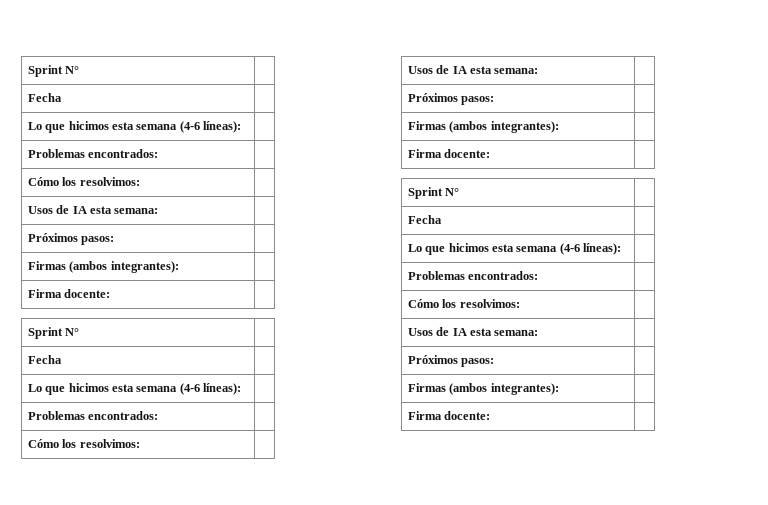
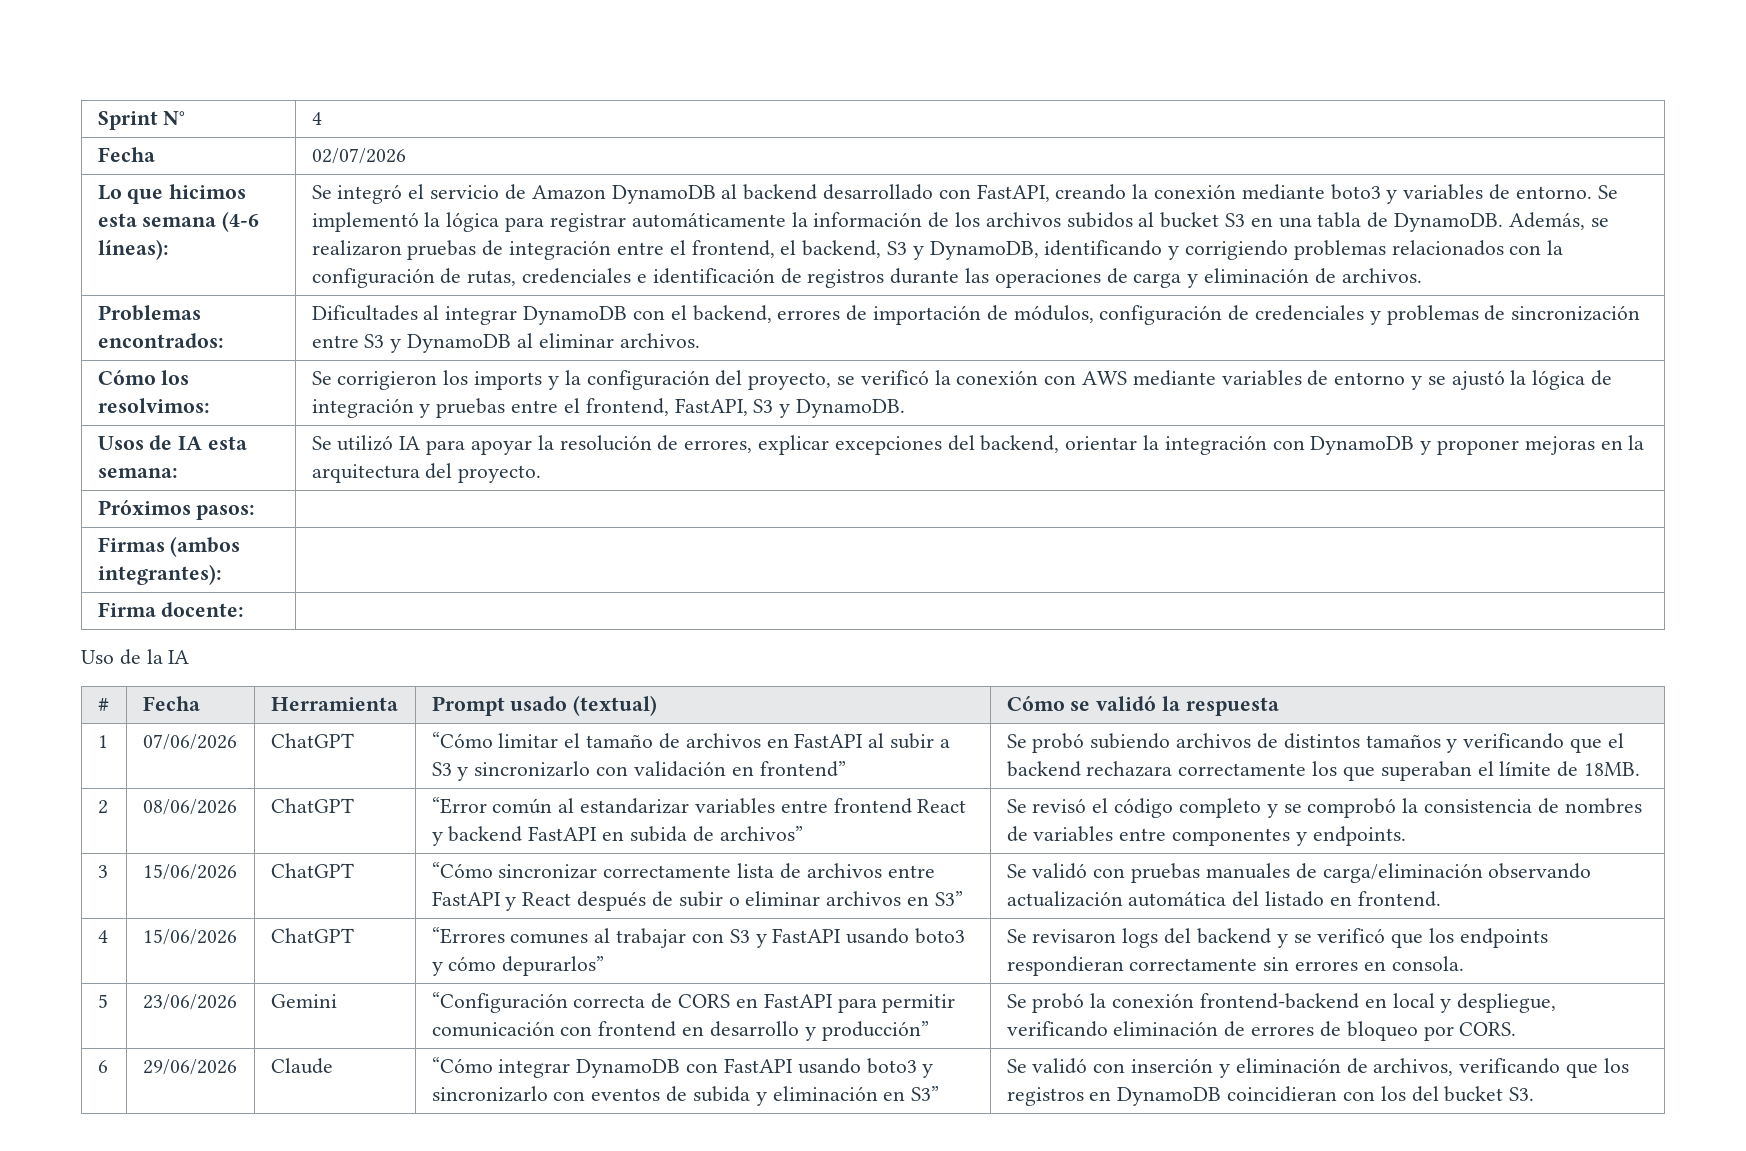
[27,65,80,77] [27,93,62,102] [27,121,242,133] [27,149,159,158] [27,177,140,186] [27,205,159,214] [27,233,115,245] [27,261,179,273] [27,289,111,298] [27,327,80,339] [27,355,62,364] [27,383,242,395] [27,411,159,420] [27,439,140,448] [407,65,539,74] [407,93,495,105] [407,121,559,133] [407,149,491,158] [407,187,460,199] [407,215,442,224] [407,243,622,255] [407,271,539,280] [407,299,520,308] [407,327,539,336] [407,355,495,367] [407,383,559,395] [407,411,491,420] Sprint N° | // Fecha | // Lo que hicimos esta semana (4-6 líneas): | // Problemas encontrados: | // Cómo los resolvimos: | // Usos de IA esta semana: | // Próximos pasos: | // Firmas (ambos integrantes): | // Firma docente: | // Sprint N° | // Fecha | // Lo que hicimos esta semana (4-6 líneas): | // Problemas encontrados: | // Cómo los resolvimos: | // Usos de IA esta semana: | // Próximos pasos: | // Firmas (ambos integrantes): | // Firma docente: | // Sprint N° | // Fecha | // Lo que hicimos esta semana (4-6 líneas): | // Problemas encontrados: | // Cómo los resolvimos: | // Usos de IA esta semana: | // Próximos pasos: | // Firmas (ambos integrantes): | // Firma docente: | -> [97,111,186,130] [311,112,322,125] [97,147,155,162] [311,148,406,164] [97,184,247,204] [97,211,260,232] [97,239,169,260] [311,184,1618,204] [311,212,1609,232] [311,240,1564,260] [311,268,1422,288] [97,305,201,321] [97,333,224,348] [311,305,1641,325] [311,333,700,353] [97,370,190,385] [97,398,210,413] [311,370,1612,390] [311,398,905,418] [97,435,248,450] [97,468,178,478] [311,435,1645,455] [311,463,542,483] [97,500,256,520] [97,536,241,557] [97,564,222,585] [97,602,245,617] [81,649,190,665] [97,698,109,711] [142,696,200,711] [270,697,398,711] [431,695,658,716] [1006,696,1279,716] [97,735,108,748] [142,734,237,750] [270,733,354,748] [431,732,950,749] [431,761,846,781] [1006,733,1624,753] [1006,761,1640,781] [97,800,108,814] [142,799,237,815] [270,798,354,813] [431,797,967,814] [431,826,803,846] [1006,798,1642,818] [1006,826,1406,846] [97,865,108,878] [142,864,237,880] [270,863,354,878] [431,862,935,879] [431,891,963,911] [1006,863,1592,883] [1006,891,1441,907] [97,930,108,943] [142,929,237,945] [270,928,354,943] [431,927,965,948] [431,956,605,976] [1006,928,1548,948] [1006,956,1464,976] [97,994,108,1008] [142,994,237,1010] [270,994,337,1008] [431,992,956,1013] [431,1021,929,1041] [1006,993,1557,1013] [1006,1021,1517,1041] [97,1060,108,1073] [142,1059,237,1075] [270,1058,333,1074] [431,1057,934,1078] [431,1086,940,1106] [1006,1058,1629,1078] [1006,1086,1535,1106] Sprint N° | 4 // Fecha | 02/07/2026 // Lo que hicimos esta semana (4-6 líneas): | Se integró el servicio de Amazon DynamoDB al backend desarrollado con FastAPI, creando la conexión mediante boto3 y variables de entorno. Se implementó la lógica para registrar automáticamente la información de los archivos subidos al bucket S3 en una tabla de DynamoDB. Además, se realizaron pruebas de integración entre el frontend, el backend, S3 y DynamoDB, identificando y corrigiendo problemas relacionados con la configuración de rutas, credenciales e identificación de registros durante las operaciones de carga y eliminación de archivos. // Problemas encontrados: | Dificultades al integrar DynamoDB con el backend, errores de importación de módulos, configuración de credenciales y problemas de sincronización entre S3 y DynamoDB al eliminar archivos. // Cómo los resolvimos: | Se corrigieron los imports y la configuración del proyecto, se verificó la conexión con AWS mediante variables de entorno y se ajustó la lógica de integración y pruebas entre el frontend, FastAPI, S3 y DynamoDB. // Usos de IA esta semana: | Se utilizó IA para apoyar la resolución de errores, explicar excepciones del backend, orientar la integración con DynamoDB y proponer mejoras en la arquitectura del proyecto. // Próximos pasos: | // Firmas (ambos integrantes): | // Firma docente: | // Uso de la IA // # | Fecha | Herramienta | Prompt usado (textual) | Cómo se validó la respuesta // 1 | 07/06/2026 | ChatGPT | “Cómo limitar el tamaño de archivos en FastAPI al subir a S3 y sincronizarlo con validación en frontend” | Se probó subiendo archivos de distintos tamaños y verificando que el backend rechazara correctamente los que superaban el límite de 18MB. // 2 | 08/06/2026 | ChatGPT | “Error común al estandarizar variables entre frontend React y backend FastAPI en subida de archivos” | Se revisó el código completo y se comprobó la consistencia de nombres de variables entre componentes y endpoints. // 3 | 15/06/2026 | ChatGPT | “Cómo sincronizar correctamente lista de archivos entre FastAPI y React después de subir o eliminar archivos en S3” | Se validó con pruebas manuales de carga/eliminación observando actualización automática del listado en frontend. // 4 | 15/06/2026 | ChatGPT | “Errores comunes al trabajar con S3 y FastAPI usando boto3 y cómo depurarlos” | Se revisaron logs del backend y se verificó que los endpoints respondieran correctamente sin errores en consola. // 5 | 23/06/2026 | Gemini | “Configuración correcta de CORS en FastAPI para permitir comunicación con frontend en desarrollo y producción” | Se probó la conexión frontend-backend en local y despliegue, verificando eliminación de errores de bloqueo por CORS. // 6 | 29/06/2026 | Claude | “Cómo integrar DynamoDB con FastAPI usando boto3 y sincronizarlo con eventos de subida y eliminación en S3” | Se validó con inserción y eliminación de archivos, verificando que los registros en DynamoDB coincidieran con los del bucket S3.

